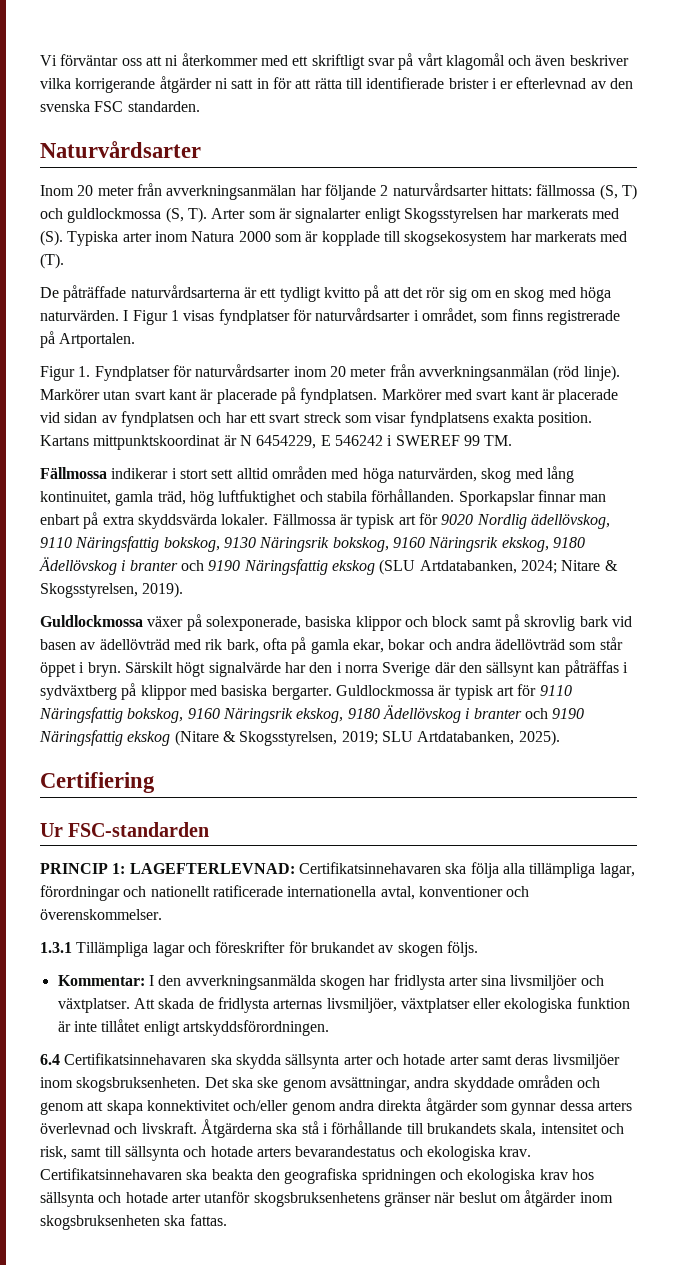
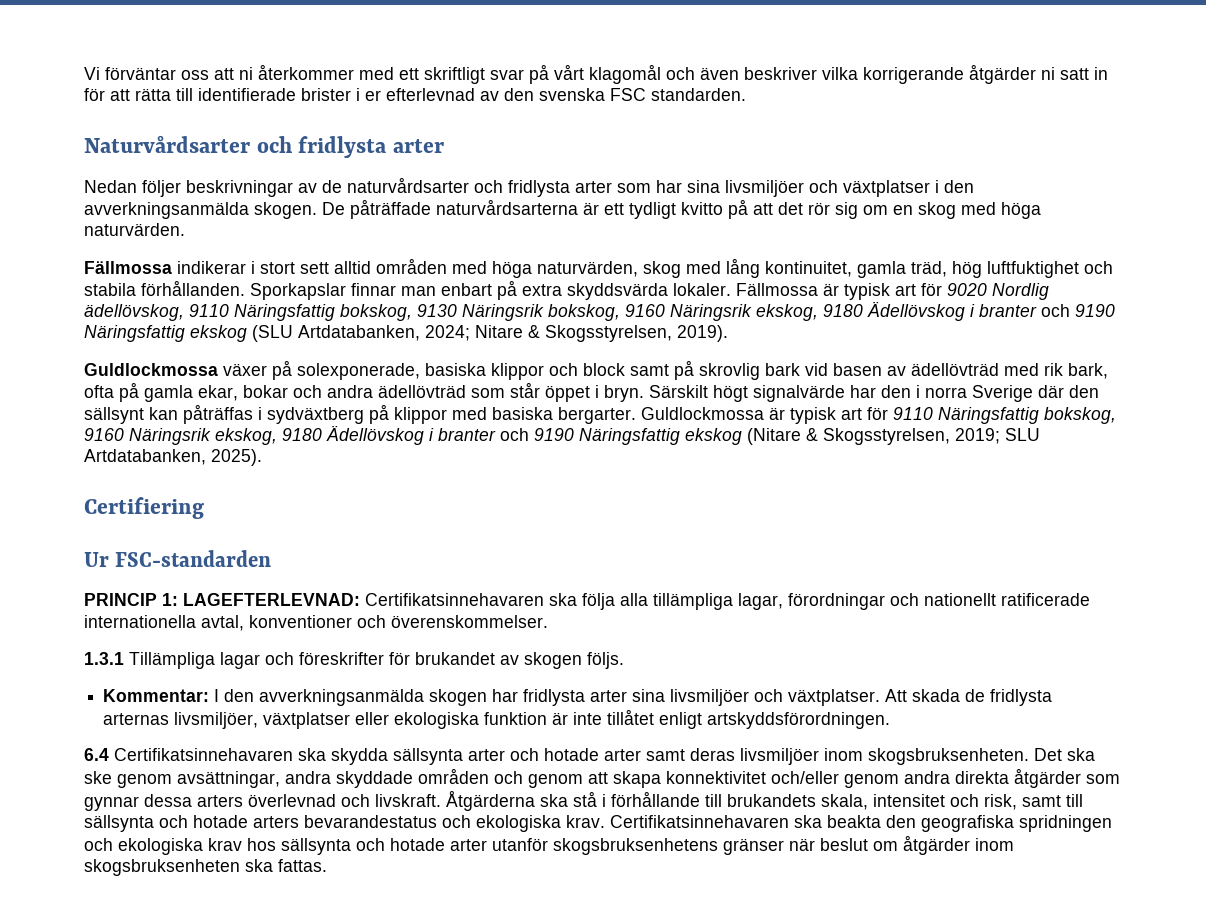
[40,183,637,200] [40,207,619,223] [40,230,628,246] [40,253,64,269] // Inom 20 meter från avverkningsanmälan har följande 2 naturvårdsarter hittats: fällmossa (S, T) och guldlockmossa (S, T). Arter som är signalarter enligt Skogsstyrelsen har markerats med (S). Typiska arter inom Natura 2000 som är kopplade till skogsekosystem har markerats med (T). // -> [256,136,444,158] [84,177,974,197] [84,202,317,219] och fridlysta arter // Nedan följer beskrivningar av de naturvårdsarter och fridlysta arter som har sina livsmiljöer och växtplatser i den avverkningsanmälda skogen.
[123,308,620,325] [40,331,136,348] [40,364,620,381] [40,387,619,404] [40,411,593,427] [40,435,513,450] I Figur 1 visas fyndplatser för naturvårdsarter i området, som finns registrerade på Artportalen. // Figur 1. Fyndplatser för naturvårdsarter inom 20 meter från avverkningsanmälan (röd linje). Markörer utan svart kant är placerade på fyndplatsen. Markörer med svart kant är placerade vid sidan av fyndplatsen och har ett svart streck som visar fyndplatsens exakta position. Kartans mittpunktskoordinat är N 6454229, E 546242 i SWEREF 99 TM. -> (185, 229) none

